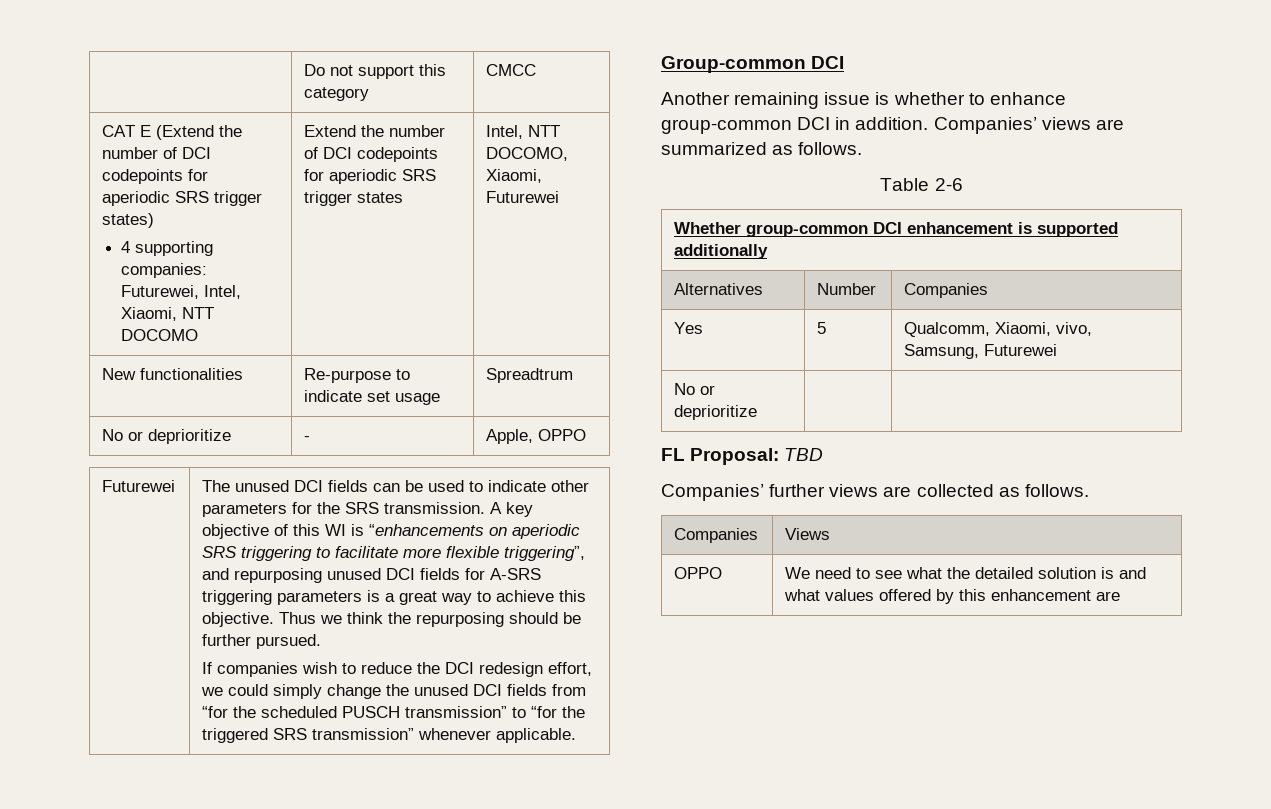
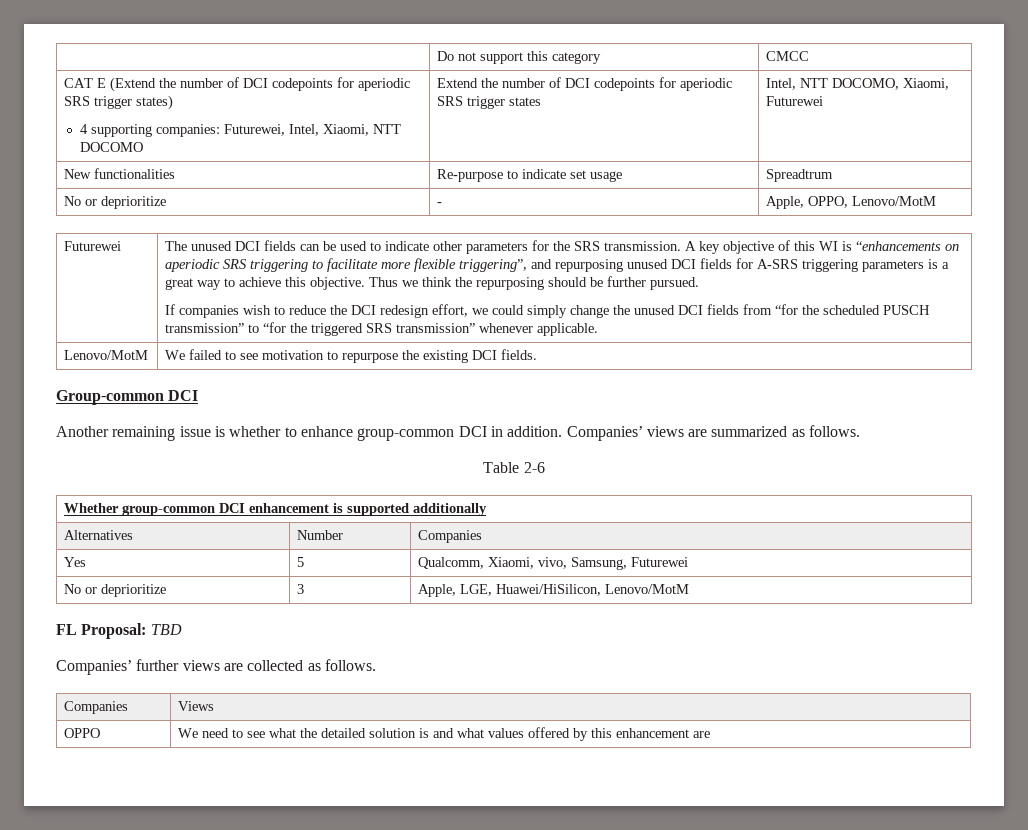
[538,429,587,441] OPPO -> [808,196,937,208] OPPO, Lenovo/MotM
(577, 735) none -> [64,350,149,360] [165,349,538,363] // Lenovo/MotM | We failed to see motivation to repurpose the existing DCI fields.
(758, 412) | -> [297,584,305,594] [418,584,690,597] 3 | Apple, LGE, Huawei/HiSilicon, Lenovo/MotM

